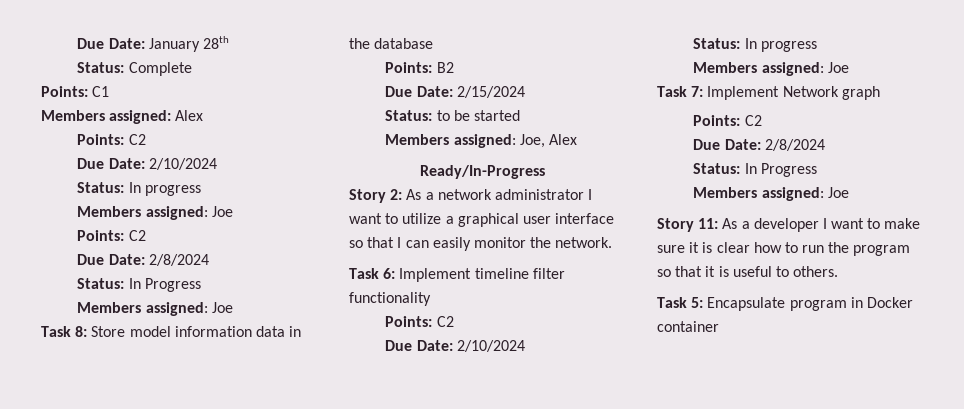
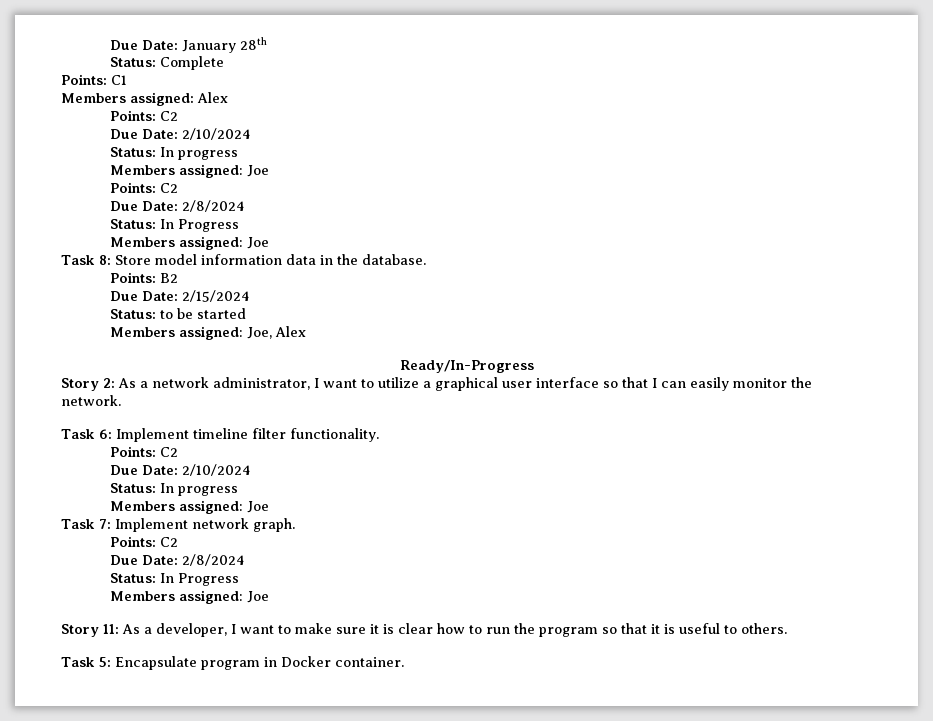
[374,38,434,49] database -> [361,254,426,265] database.
[494,189,584,200] administrator -> [213,377,310,390] administrator,
[349,292,431,306] functionality -> [289,428,379,442] functionality.
[782,86,880,100] Network graph -> [191,518,295,532] network graph.
[753,218,819,232] developer -> [156,623,227,637] developer,
[657,321,719,332] container -> [334,657,404,667] container.

